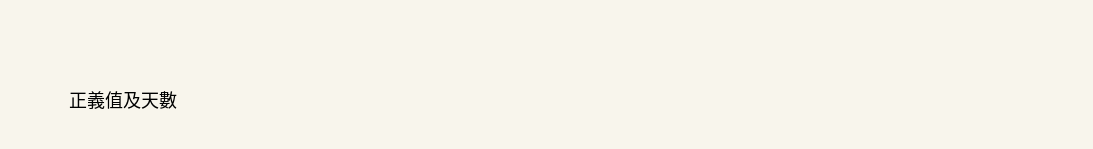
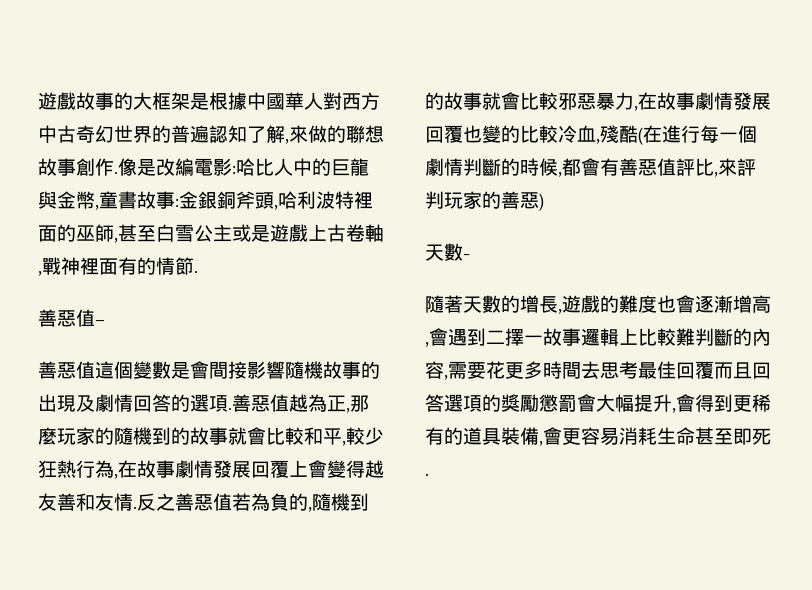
[69,91,177,109] 正義值及天數 -> [38,92,380,110] [38,125,384,144] [38,158,369,176] [38,191,373,210] [38,224,384,243] [38,257,198,276] [38,309,105,327] [38,361,380,379] [38,394,369,413] [38,427,384,446] [38,460,384,479] [38,493,369,512] [425,92,771,111] [425,125,757,145] [425,158,756,177] [425,191,544,211] [425,243,470,261] [425,295,771,314] [425,328,771,347] [425,361,771,380] [425,394,771,413] [425,427,771,446] [425,474,429,476] 遊戲故事的大框架是根據中國華人對西方中古奇幻世界的普遍認知了解,來做的聯想故事創作.像是改編電影:哈比人中的巨龍與金幣,童書故事:金銀銅斧頭,哈利波特裡面的巫師,甚至白雪公主或是遊戲上古卷軸,戰神裡面有的情節. // 善惡值– // 善惡值這個變數是會間接影響隨機故事的出現及劇情回答的選項.善惡值越為正,那麼玩家的隨機到的故事就會比較和平,較少狂熱行為,在故事劇情發展回覆上會變得越友善和友情.反之善惡值若為負的,隨機到的故事就會比較邪惡暴力,在故事劇情發展回覆也變的比較冷血,殘酷(在進行每一個劇情判斷的時候,都會有善惡值評比,來評判玩家的善惡) // 天數- // 隨著天數的增長,遊戲的難度也會逐漸增高,會遇到二擇一故事邏輯上比較難判斷的內容,需要花更多時間去思考最佳回覆而且回答選項的獎勵懲罰會大幅提升,會得到更稀有的道具裝備,會更容易消耗生命甚至即死.

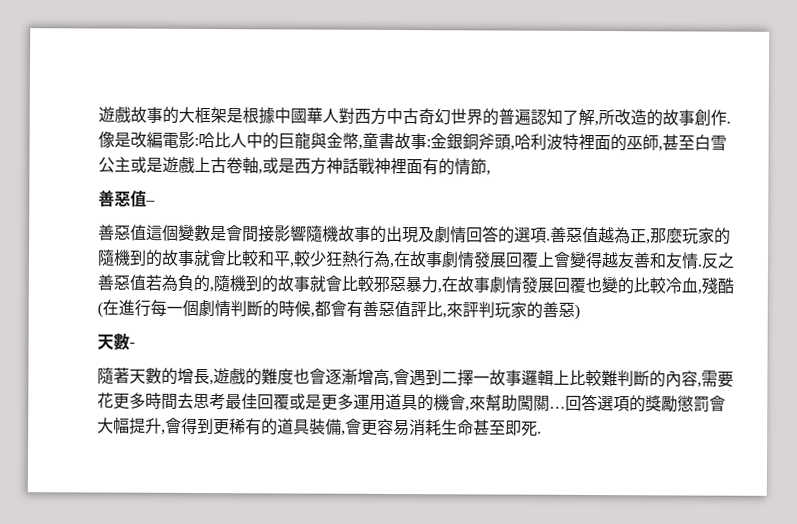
[289,125,384,143] 來做的聯想 -> [598,109,663,127] 所改造的
(42, 273) none -> [262,157,359,175] 或是西方神話
[194,271,198,273] . -> [486,170,491,176] ,
[714,362,752,379] 而且 -> [289,393,566,412] 或是更多運用道具的機會,來幫助闖關…

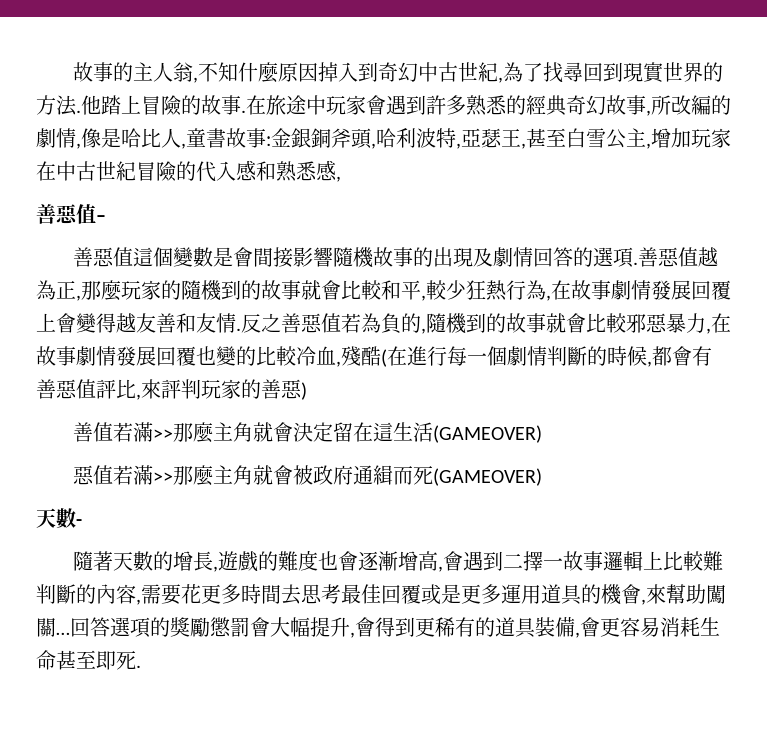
[98,106,731,127] [98,131,359,150] 遊戲故事的大框架是根據中國華人對西方中古奇幻世界的普遍認知了解,所改造的故事創作.像是改編電影:哈比人中的巨龍與金幣 -> [73,62,724,83] [36,95,731,116] [36,128,181,149] 故事的主人翁,不知什麼原因掉入到奇幻中古世紀,為了找尋回到現實世界的方法.他踏上冒險的故事.在旅途中玩家會遇到許多熟悉的經典奇幻故事,所改編的劇情,像是哈比人
[578,133,659,152] 裡面的巫師 -> [456,128,521,149] ,亞瑟王
[130,156,487,176] 或是遊戲上古卷軸,或是西方神話戰神裡面有的情節 -> [646,128,731,149] [36,160,337,182] ,增加玩家在中古世紀冒險的代入感和熟悉感
(580, 311) none -> [73,422,543,443] [73,465,543,486] // 善值若滿>>那麼主角就會決定留在這生活(GAMEOVER) // 惡值若滿>>那麼主角就會被政府通緝而死(GAMEOVER)

